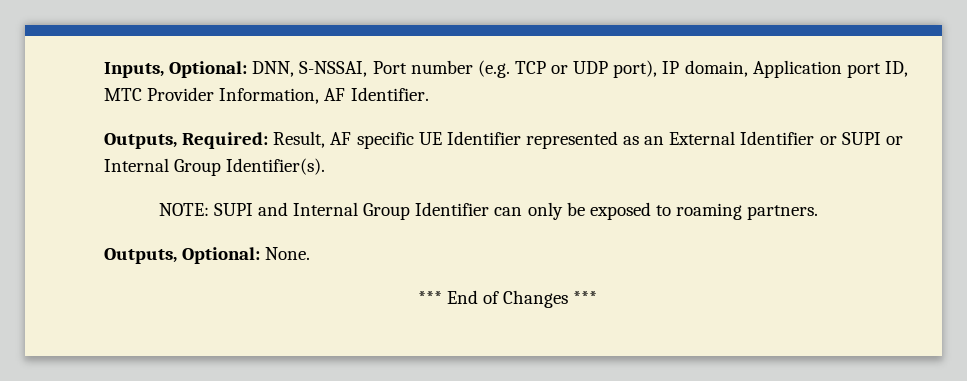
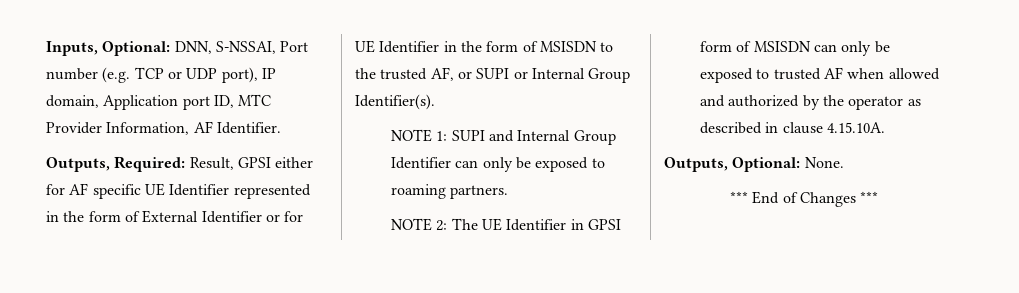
(326, 139) none -> [237,157,314,168] [46,184,65,195] GPSI either for
[623,131,815,145] as an External Identifier -> [46,210,304,223] [355,40,614,53] [355,67,454,81] in the form of External Identifier or for UE Identifier in the form of MSISDN to the trusted AF,
[158,203,209,216] NOTE: -> [391,129,448,142] NOTE 1:
(819, 212) none -> [391,218,622,231] [700,41,890,56] [700,67,940,83] [700,95,921,110] [700,122,886,134] // NOTE 2: The UE Identifier in GPSI form of MSISDN can only be exposed to trusted AF when allowed and authorized by the operator as described in clause 4.15.10A.

